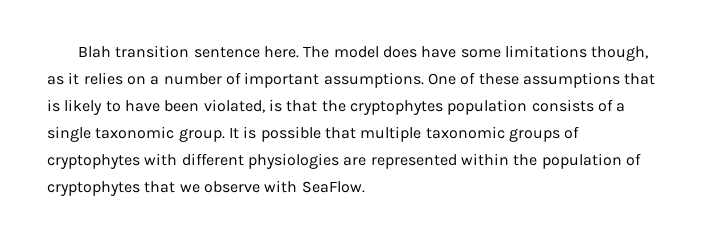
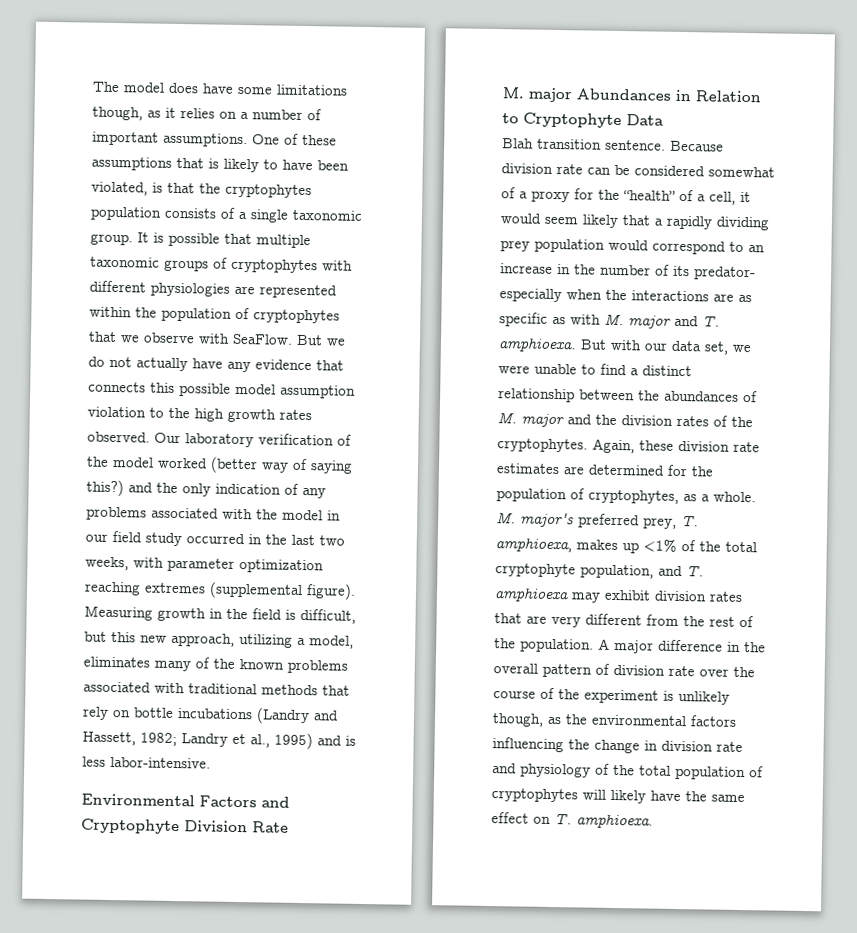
[77,45,299,58] Blah transition sentence here. -> (92, 87) none
(365, 187) none -> [296,334,346,346] [88,356,344,373] [88,381,356,399] [87,406,312,423] [87,431,352,448] [86,456,353,474] [86,479,326,499] [86,506,341,521] [85,530,345,547] [85,556,324,574] [84,581,356,600] [84,605,356,624] [84,631,354,649] [83,656,348,674] [83,681,350,696] [82,706,339,725] [82,731,356,750] [82,756,211,769] [81,793,290,808] [81,818,289,835] [502,87,762,103] [502,112,664,129] [502,138,724,152] [501,163,775,178] [501,187,751,205] [500,213,769,231] [500,238,765,255] [500,263,756,281] [499,288,752,303] [499,312,720,329] [498,337,751,355] [498,363,692,377] [498,388,758,403] [497,412,753,428] [497,438,760,454] [496,463,714,477] [496,488,756,504] [496,512,699,529] [495,537,757,554] [495,563,704,579] [494,587,743,603] [494,613,754,628] [494,638,766,654] [493,663,755,678] [493,687,730,705] [492,713,737,727] [492,737,743,754] [492,763,764,781] [491,788,745,804] [491,812,653,829] But we do not actually have any evidence that connects this possible model assumption violation to the high growth rates observed. Our laboratory verification of the model worked (better way of saying this?) and the only indication of any problems associated with the model in our field study occurred in the last two weeks, with parameter optimization reaching extremes (supplemental figure). Measuring growth in the field is difficult, but this new approach, utilizing a model, eliminates many of the known problems associated with traditional methods that rely on bottle incubations (Landry and Hassett, 1982; Landry et al., 1995) and is less labor-intensive. // Environmental Factors and Cryptophyte Division Rate // M. major Abundances in Relation to Cryptophyte Data // Blah transition sentence. Because division rate can be considered somewhat of a proxy for the “health” of a cell, it would seem likely that a rapidly dividing prey population would correspond to an increase in the number of its predator- especially when the interactions are as specific as with M. major and T. amphioexa. But with our data set, we were unable to find a distinct relationship between the abundances of M. major and the division rates of the cryptophytes. Again, these division rate estimates are determined for the population of cryptophytes, as a whole. M. major's preferred prey, T. amphioexa, makes up <1% of the total cryptophyte population, and T. amphioexa may exhibit division rates that are very different from the rest of the population. A major difference in the overall pattern of division rate over the course of the experiment is unlikely though, as the environmental factors influencing the change in division rate and physiology of the total population of cryptophytes will likely have the same effect on T. amphioexa.

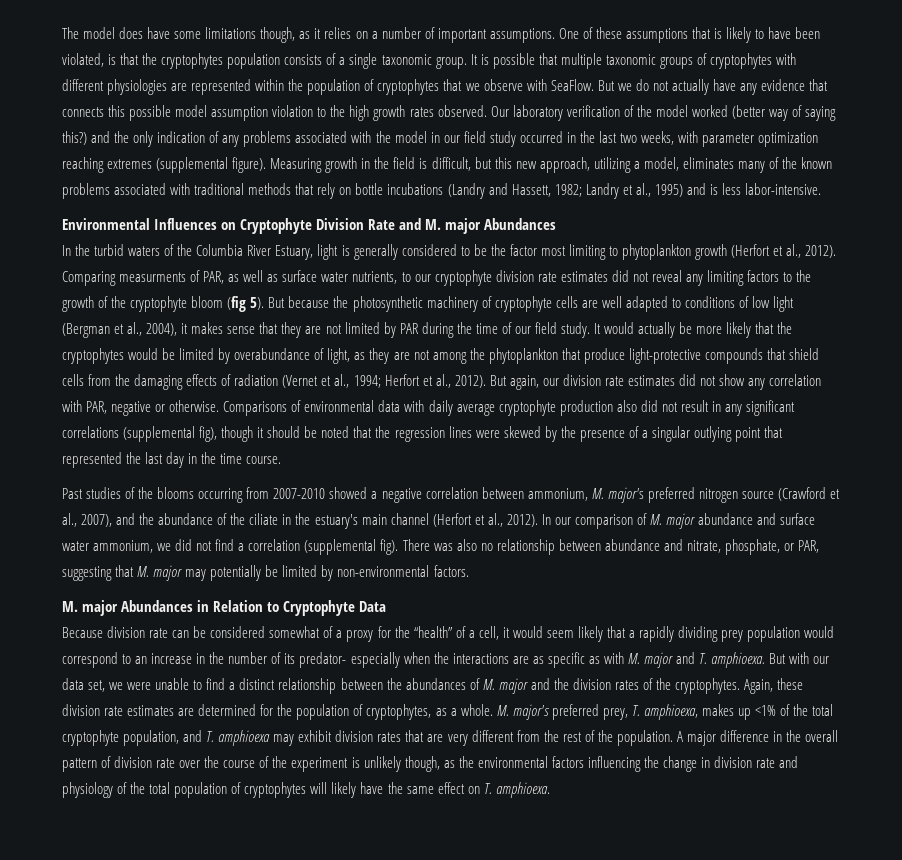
[199,795,290,808] Factors and -> [154,218,237,230] Influences on
(289, 827) none -> [399,218,557,234] [62,244,837,260] [62,270,812,286] [62,296,795,312] [62,322,793,338] [62,348,819,364] [62,374,822,390] [62,400,795,416] [62,426,784,442] [62,452,282,468] [62,487,840,503] [62,513,816,529] [62,539,820,555] [62,565,469,581] and M. major Abundances // In the turbid waters of the Columbia River Estuary, light is generally considered to be the factor most limiting to phytoplankton growth (Herfort et al., 2012). Comparing measurments of PAR, as well as surface water nutrients, to our cryptophyte division rate estimates did not reveal any limiting factors to the growth of the cryptophyte bloom (fig 5). But because the photosynthetic machinery of cryptophyte cells are well adapted to conditions of low light (Bergman et al., 2004), it makes sense that they are not limited by PAR during the time of our field study. It would actually be more likely that the cryptophytes would be limited by overabundance of light, as they are not among the phytoplankton that produce light-protective compounds that shield cells from the damaging effects of radiation (Vernet et al., 1994; Herfort et al., 2012). But again, our division rate estimates did not show any correlation with PAR, negative or otherwise. Comparisons of environmental data with daily average cryptophyte production also did not result in any significant correlations (supplemental fig), though it should be noted that the regression lines were skewed by the presence of a singular outlying point that represented the last day in the time course. // Past studies of the blooms occurring from 2007-2010 showed a negative correlation between ammonium, M. major's preferred nitrogen source (Crawford et al., 2007), and the abundance of the ciliate in the estuary's main channel (Herfort et al., 2012). In our comparison of M. major abundance and surface water ammonium, we did not find a correlation (supplemental fig). There was also no relationship between abundance and nitrate, phosphate, or PAR, suggesting that M. major may potentially be limited by non-environmental factors.
[502,138,666,151] Blah transition sentence. -> (387, 606) none

